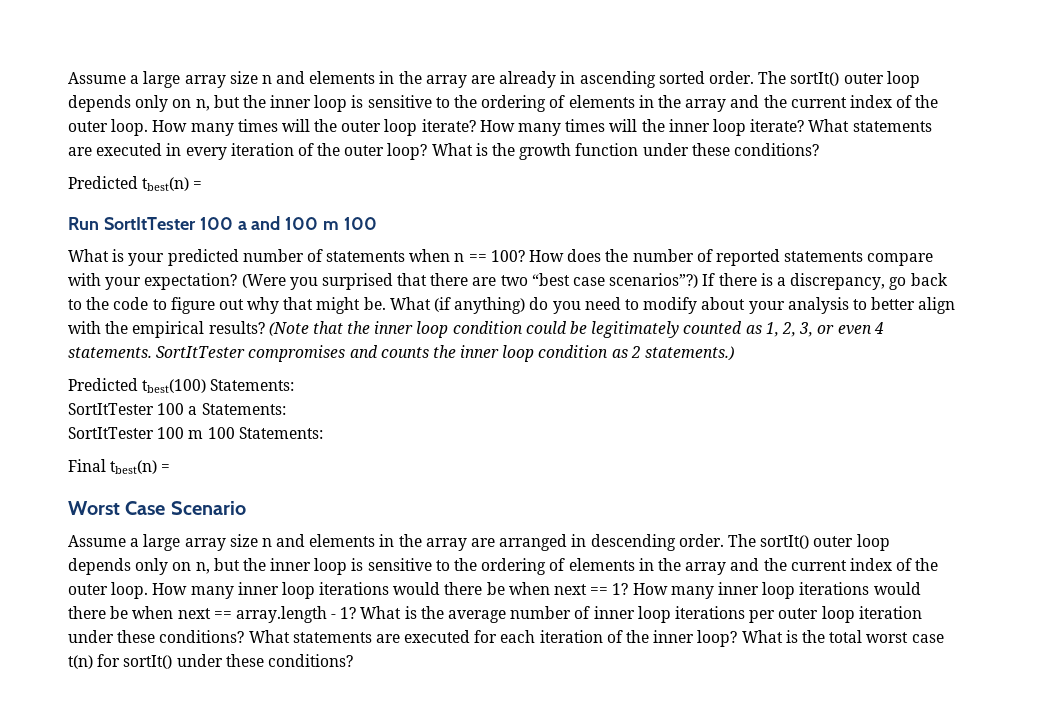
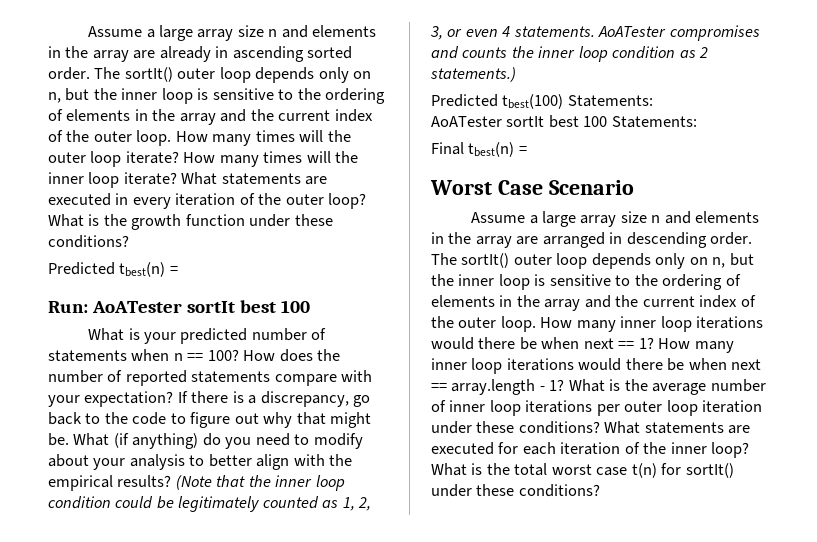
[68,216,340,230] Run SortItTester 100 a and 100 m -> [48,300,276,313] Run: AoATester sortIt best
[241,273,699,290] (Were you surprised that there are two “best case scenarios”?) -> (174, 399) none
[156,346,246,358] SortItTester -> [598,26,667,37] AoATester
[68,403,286,415] [68,427,204,439] SortItTester 100 a Statements: // SortItTester 100 m -> [431,115,579,128] AoATester sortIt best

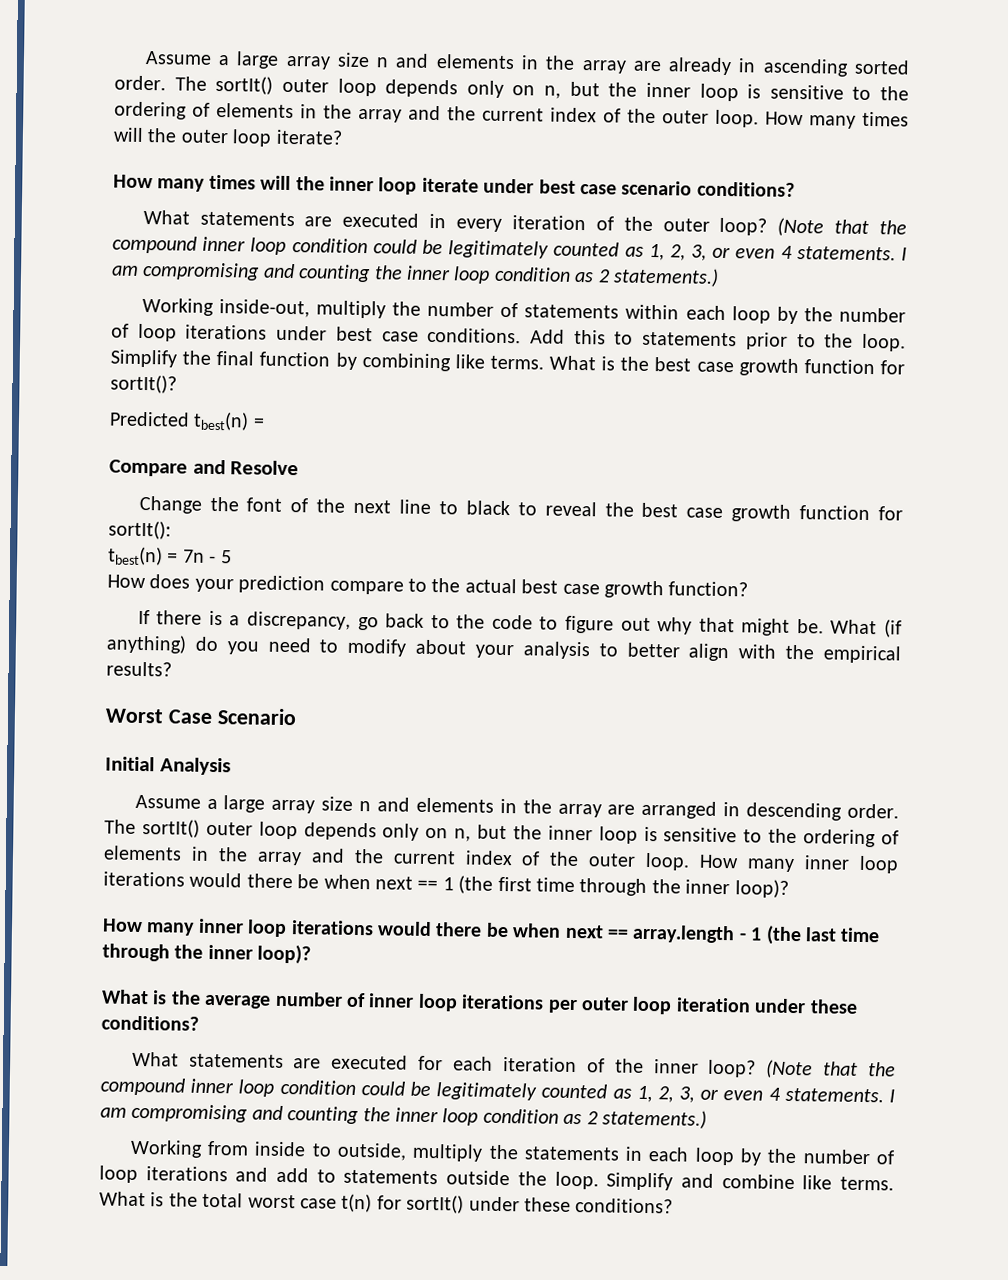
(179, 157) none -> (343, 137) //
[123,172,177,185] iterate? -> [421,177,795,197] iterate under best case scenario conditions? //
[48,214,333,230] [48,235,129,248] [48,262,178,277] [48,300,310,313] [88,328,327,344] [48,349,341,362] [48,370,373,386] [48,391,174,407] What is the growth function under these conditions? // Predicted tbest(n) = // Run: AoATester sortIt best 100 // What is your predicted number of statements when n == 100? How does the number of reported statements compare with your expectation? -> [777,217,907,237] [112,235,907,261] [111,261,719,287] [141,297,907,325] [111,323,906,352] [110,349,905,377] [110,374,177,394] [109,411,265,431] [109,459,300,477] [138,495,904,522] [108,520,171,540] [108,546,232,566] [107,574,749,599] (Note that the compound inner loop condition could be legitimately counted as 1, 2, 3, or even 4 statements. I am compromising and counting the inner loop condition as 2 statements.) // Working inside-out, multiply the number of statements within each loop by the number of loop iterations under best case conditions. Add this to statements prior to the loop. Simplify the final function by combining like terms. What is the best case growth function for sortIt()? // Predicted tbest(n) = // Compare and Resolve // Change the font of the next line to black to reveal the best case growth function for sortIt(): // tbest(n) = 7n - 5 // How does your prediction compare to the actual best case growth function? //
[175,475,345,491] [48,496,372,512] [430,25,760,41] [431,46,709,62] [430,67,516,82] [431,94,653,109] [431,115,697,128] [431,142,527,157] (Note that the inner loop condition could be legitimately counted as 1, 2, 3, or even 4 statements. AoATester compromises and counts the inner loop condition as 2 statements.) // Predicted tbest(100) Statements: // AoATester sortIt best 100 Statements: // Final tbest(n) = -> (172, 669) none
(634, 187) none -> [105,756,231,776] // Initial Analysis
[638,337,654,349] 1? -> [442,875,789,898] 1 (the first time through the inner loop)? //
[549,379,565,391] 1? -> [750,925,881,946] [102,943,312,965] 1 (the last time through the inner loop)? //
(600, 427) none -> (199, 1023) //
(750, 450) none -> [765,1059,896,1079] [100,1077,895,1103] [100,1103,707,1129] [129,1139,894,1166] [99,1165,895,1191] (Note that the compound inner loop condition could be legitimately counted as 1, 2, 3, or even 4 statements. I am compromising and counting the inner loop condition as 2 statements.) // Working from inside to outside, multiply the statements in each loop by the number of loop iterations and add to statements outside the loop. Simplify and combine like terms.

